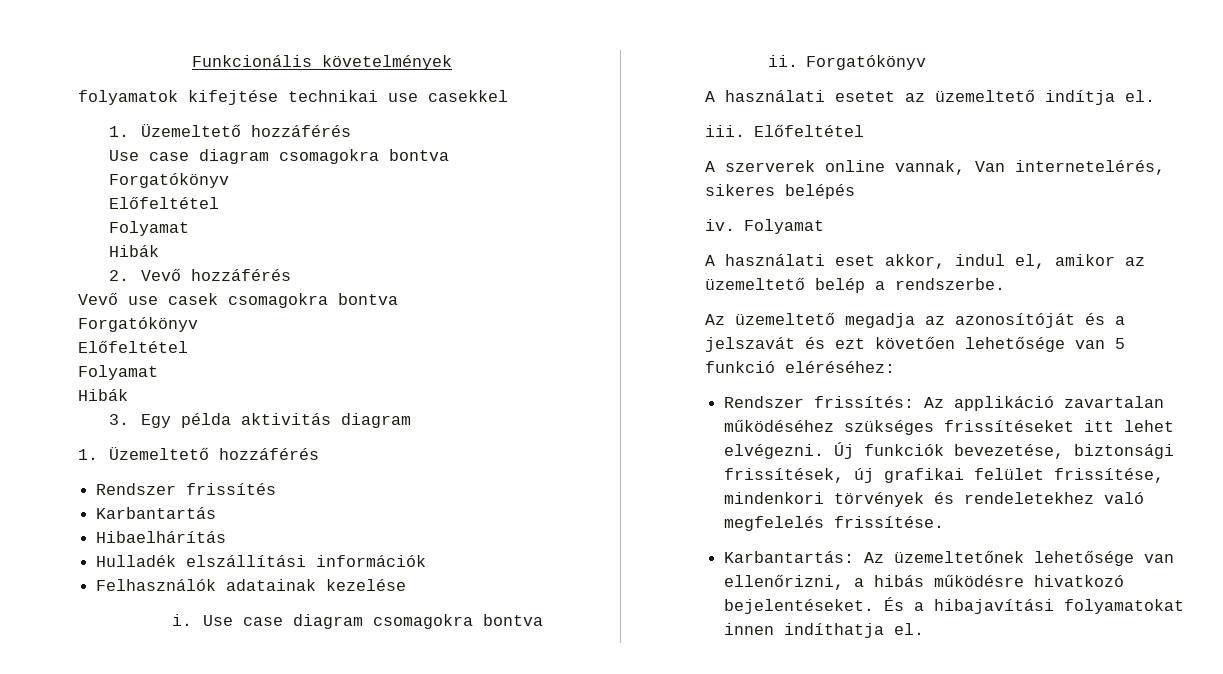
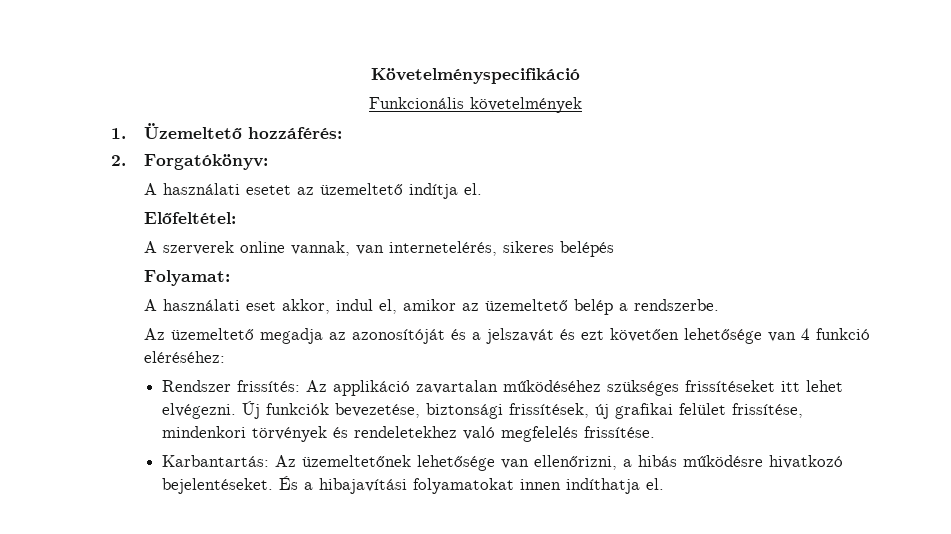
(192, 61) none -> [371,68,580,84] Követelményspecifikáció //
[78,90,509,105] [109,124,351,137] [109,149,450,164] [109,173,230,188] [109,196,220,209] [109,221,190,236] [109,245,160,257] [109,268,291,281] [78,292,399,308] [78,317,199,332] [78,340,189,353] [78,365,159,380] [78,389,129,401] [109,413,411,428] [78,447,320,460] [96,483,277,495] [96,507,217,519] [96,531,227,543] [96,555,427,567] [96,579,407,591] [171,614,543,629] [767,55,926,70] folyamatok kifejtése technikai use casekkel // 1. Üzemeltető hozzáférés // Use case diagram csomagokra bontva // Forgatókönyv // Előfeltétel // Folyamat // Hibák // 2. Vevő hozzáférés // Vevő use casek csomagokra bontva // Forgatókönyv // Előfeltétel // Folyamat // Hibák // 3. Egy példa aktivitás diagram // 1. Üzemeltető hozzáférés // Rendszer frissítés // Karbantartás // Hibaelhárítás // Hulladék elszállítási információk // Felhasználók adatainak kezelése // i. Use case diagram csomagokra bontva // ii. Forgatókönyv -> [111,123,342,139] [111,154,268,170] 1. Üzemeltető hozzáférés: // 2. Forgatókönyv:
[705,124,864,137] iii. Előfeltétel -> [143,212,236,224] Előfeltétel:
[975,161,1006,172] Van -> [355,245,384,255] van
[705,219,824,234] iv. Folyamat -> [143,270,230,286] Folyamat:
[1115,338,1126,349] 5 -> [800,328,810,340] 4

